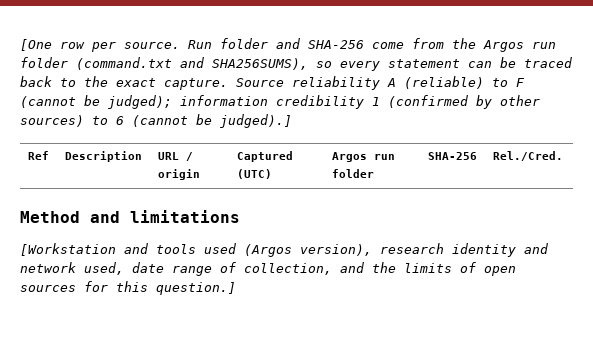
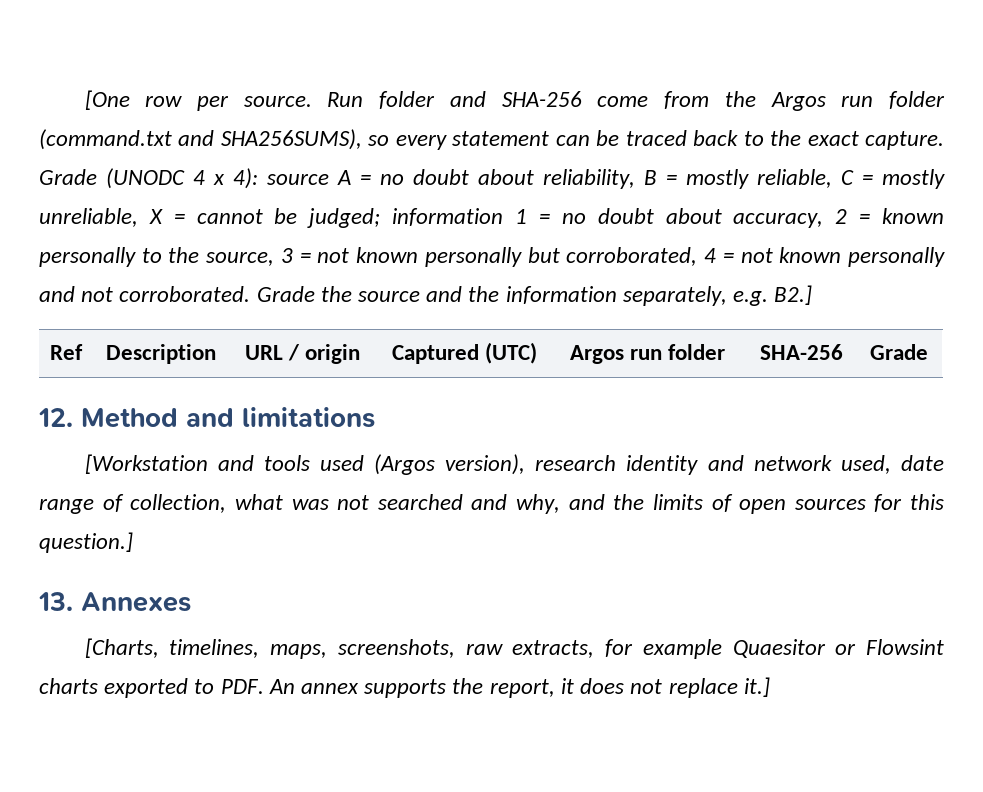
[236,76,525,90] [20,95,540,109] [20,114,292,128] Source reliability A (reliable) to F (cannot be judged); information credibility 1 (confirmed by other sources) to 6 (cannot be judged).] -> [39,168,945,189] [39,208,945,228] [39,247,946,267] [39,285,813,306] Grade (UNODC 4 x 4): source A = no doubt about reliability, B = mostly reliable, C = mostly unreliable, X = cannot be judged; information 1 = no doubt about accuracy, 2 = known personally to the source, 3 = not known personally but corroborated, 4 = not known personally and not corroborated. Grade the source and the information separately, e.g. B2.]
[492,151,563,161] Rel./Cred. // -> [869,344,928,360] [38,408,73,427] Grade // 12.
(332, 269) none -> [234,494,560,514] what was not searched and why,
(236, 288) none -> [38,592,191,612] [84,638,944,659] [39,677,770,698] // 13. Annexes // [Charts, timelines, maps, screenshots, raw extracts, for example Quaesitor or Flowsint charts exported to PDF. An annex supports the report, it does not replace it.]

